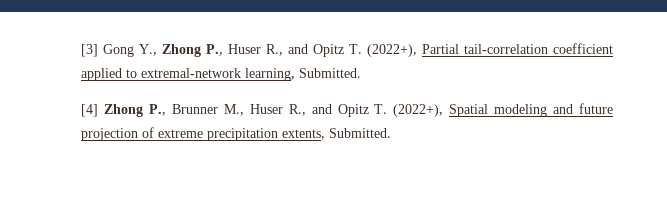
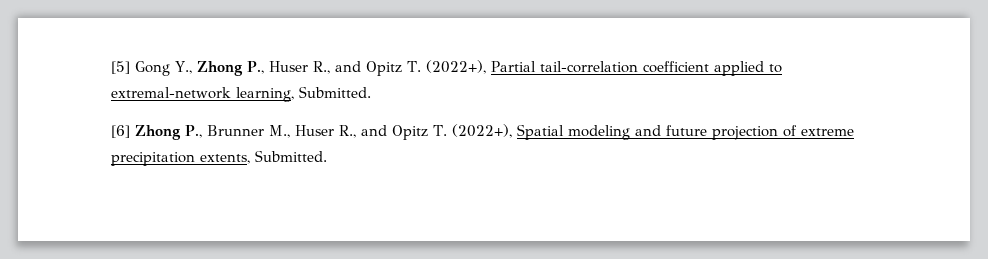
[81,44,99,57] [3] -> [110,61,130,74] [5]
[81,104,99,117] [4] -> [110,125,130,138] [6]

